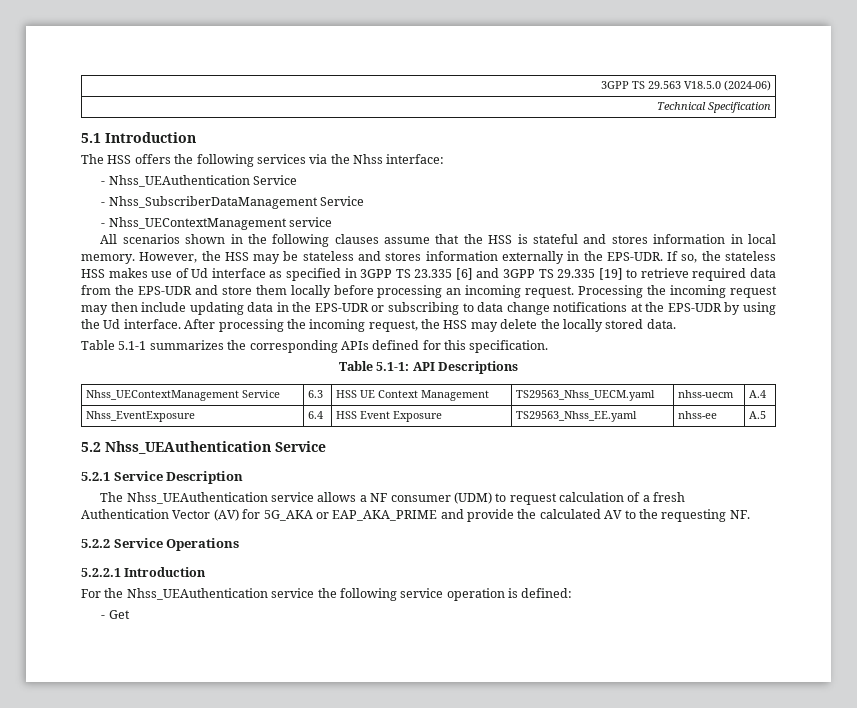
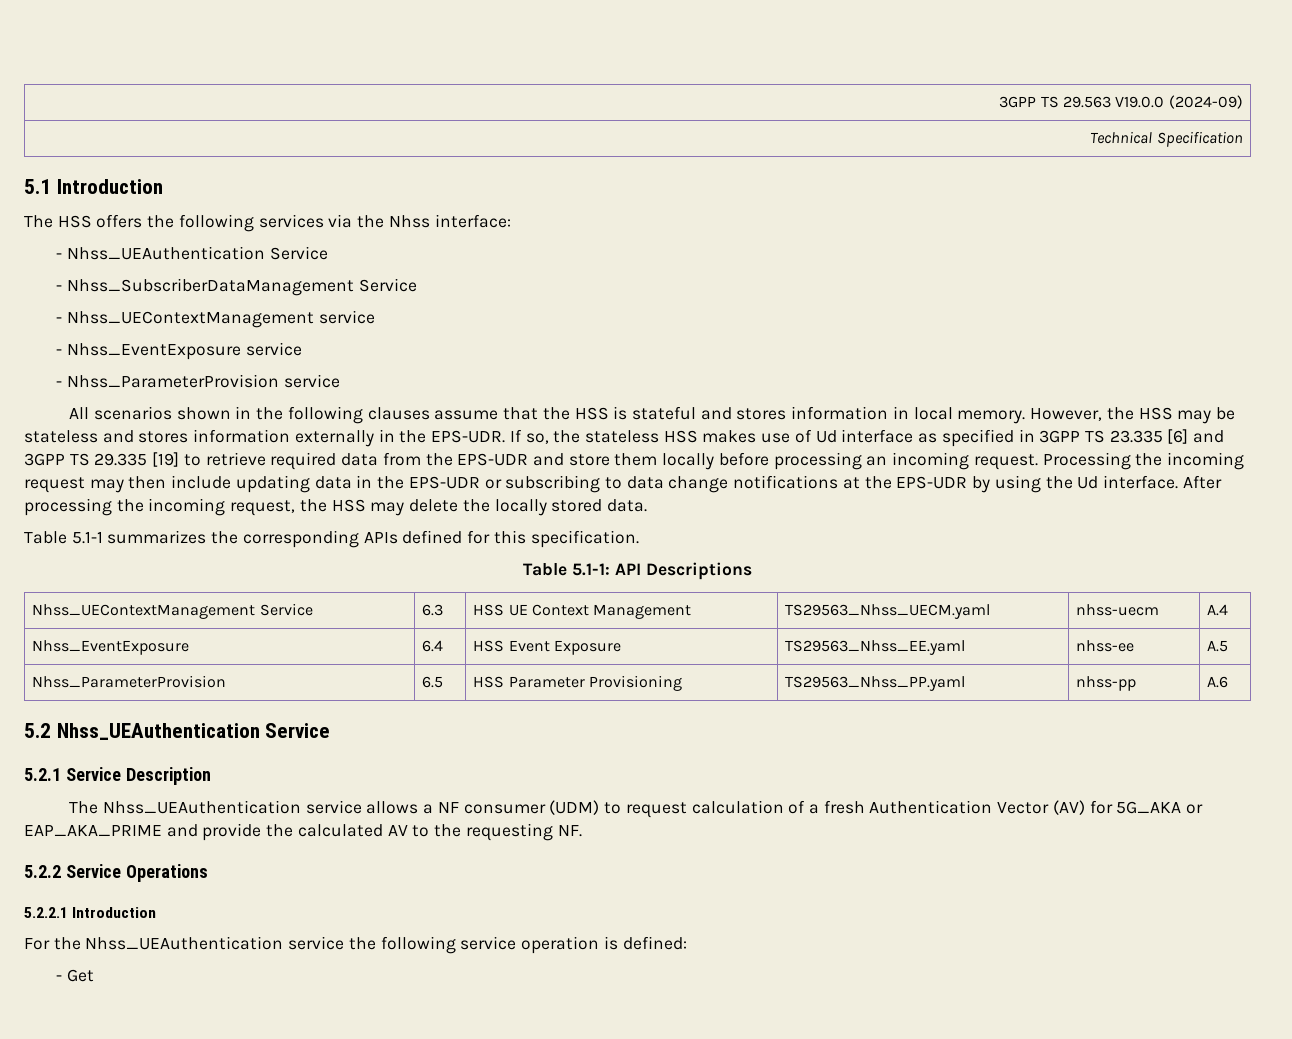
[683,80,771,91] V18.5.0 (2024-06) -> [1115,95,1243,109] V19.0.0 (2024-09)
(332, 222) none -> [56,342,302,360] [56,374,340,388] // - Nhss_EventExposure service // - Nhss_ParameterProvision service
(767, 415) none -> [32,675,227,688] [422,676,444,688] [473,675,682,691] [785,676,966,691] [1076,676,1137,691] [1207,676,1229,688] // Nhss_ParameterProvision | 6.5 | HSS Parameter Provisioning | TS29563_Nhss_PP.yaml | nhss-pp | A.6

